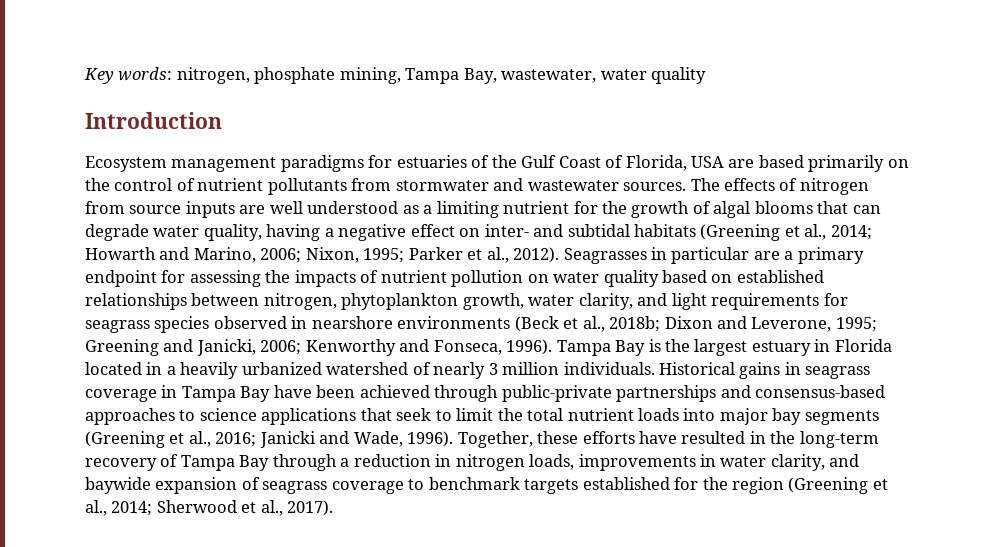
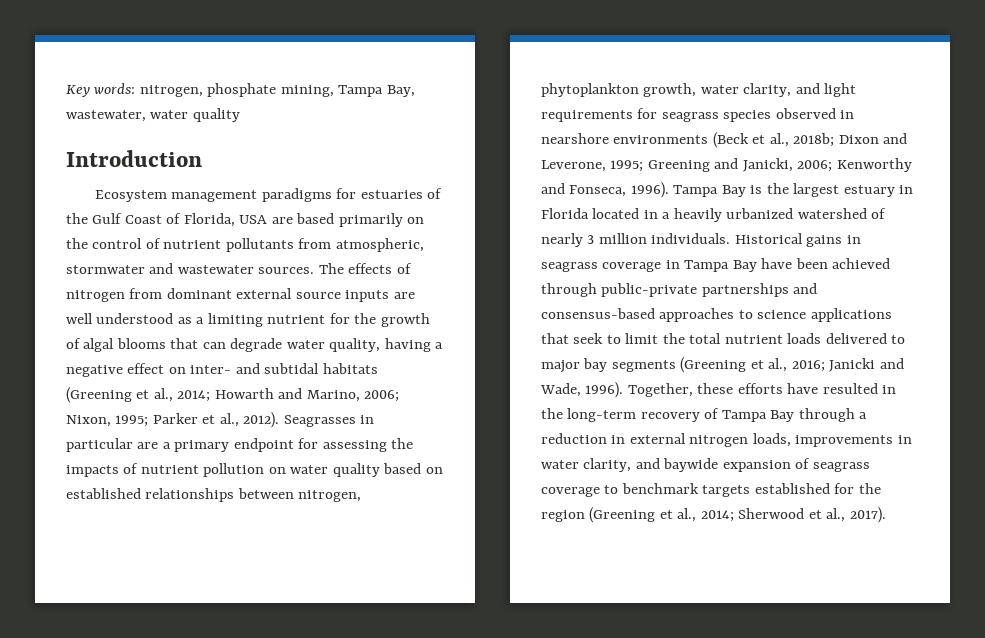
(392, 184) none -> [335,238,424,252] atmospheric,
(125, 207) none -> [166,288,293,299] dominant external
[683,408,716,421] into -> [825,333,906,344] delivered to
(452, 460) none -> [629,433,686,444] external

